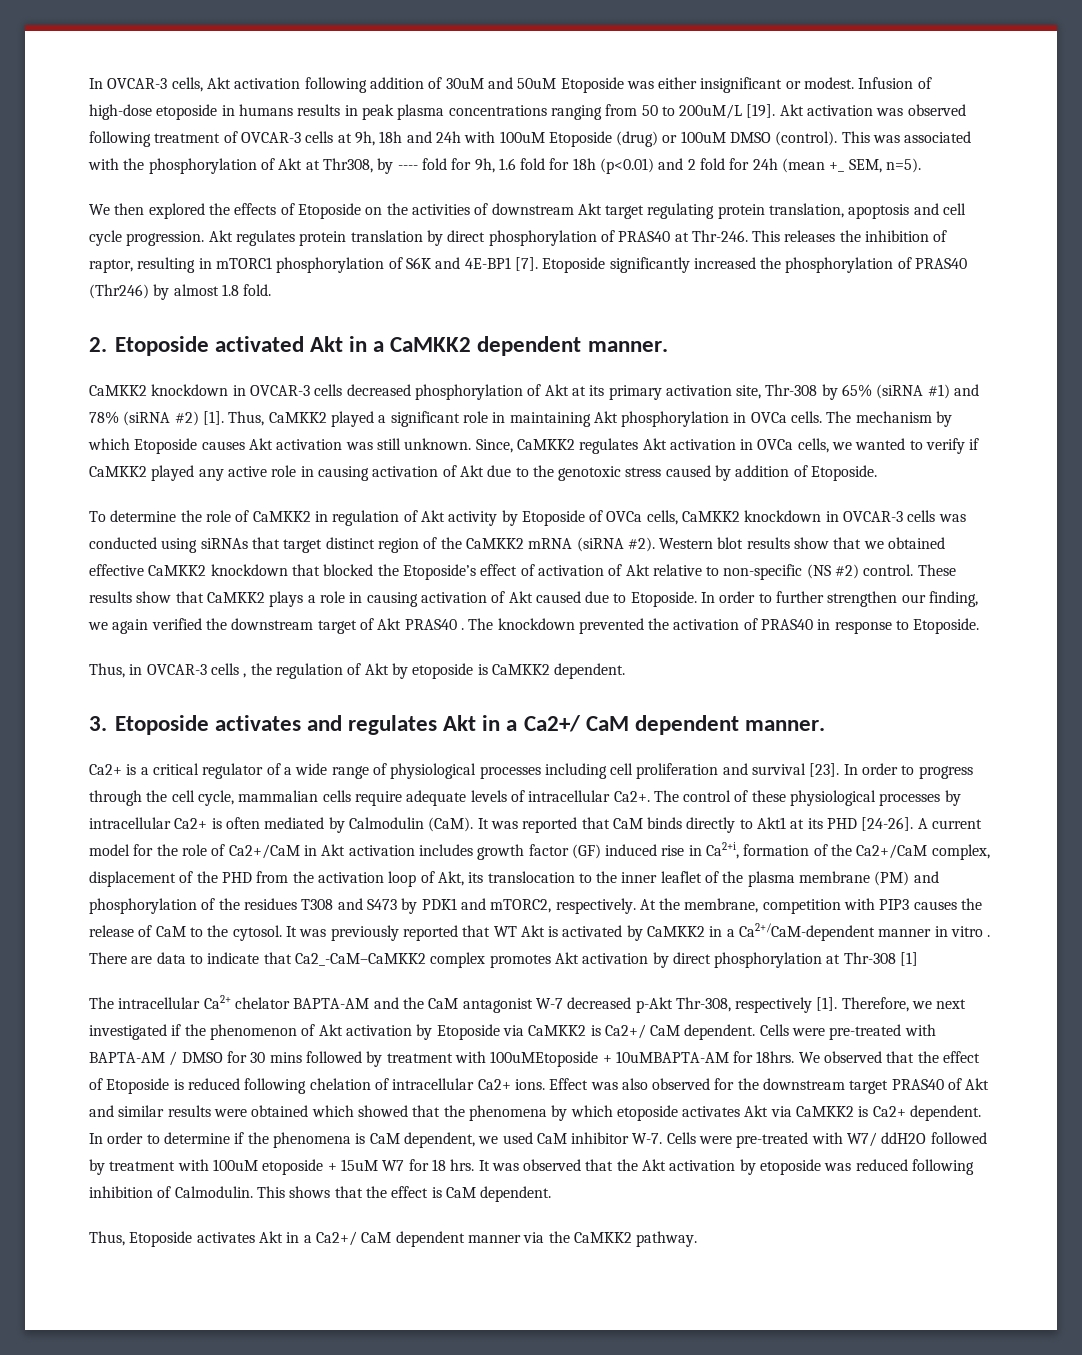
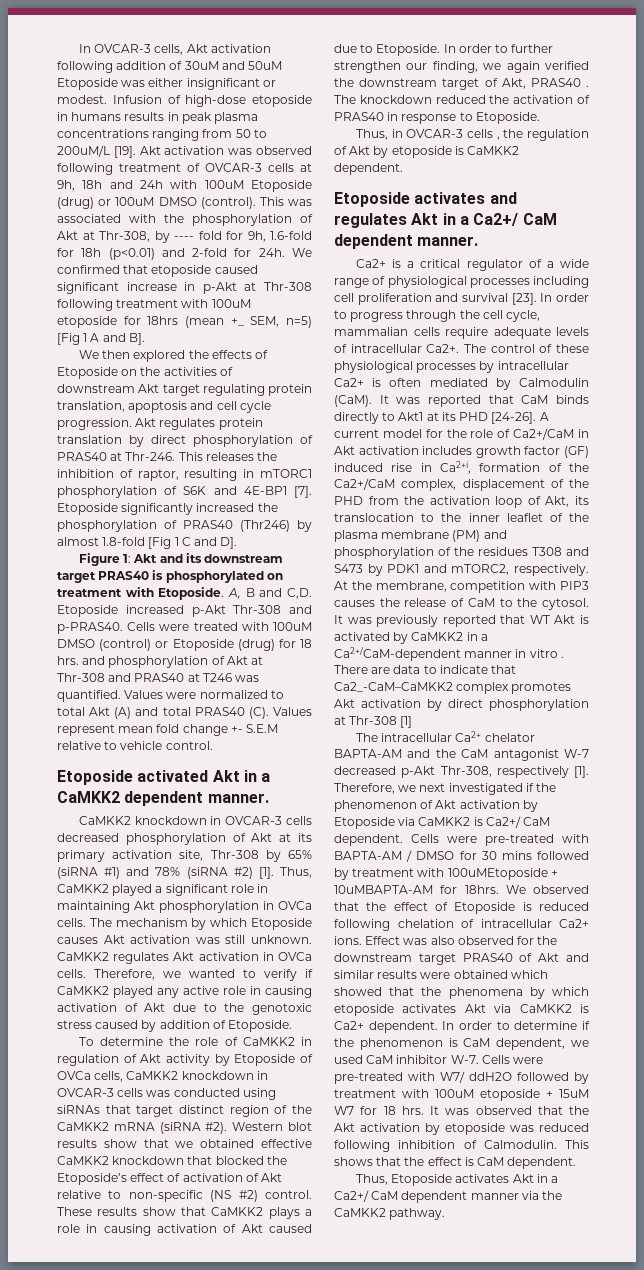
[322,158,373,173] Thr308, -> [99,231,150,242] Thr-308,
[498,158,546,170] 1.6 fold -> [270,231,312,240] 1.6-fold
[687,158,922,173] 2 fold for 24h (mean +_ SEM, n=5). -> [192,248,312,257] [57,265,258,277] [57,282,312,294] [57,299,251,311] [57,316,312,328] [57,333,145,345] 2-fold for 24h. We confirmed that etoposide caused significant increase in p-Akt at Thr-308 following treatment with 100uM etoposide for 18hrs (mean +_ SEM, n=5) [Fig 1 A and B].
[221,284,272,296] [89,337,107,352] 1.8 fold. // 2. -> [102,537,238,549] [78,553,284,566] [57,570,283,583] [57,587,312,600] [57,605,312,617] [57,622,312,634] [57,639,312,651] [57,656,264,668] [57,673,260,682] [57,690,284,702] [57,707,312,719] [57,724,279,736] [57,741,213,750] 1.8-fold [Fig 1 C and D]. // Figure 1: Akt and its downstream target PRAS40 is phosphorylated on treatment with Etoposide. A, B and C,D. Etoposide increased p-Akt Thr-308 and p-PRAS40. Cells were treated with 100uM DMSO (control) or Etoposide (drug) for 18 hrs. and phosphorylation of Akt at Thr-308 and PRAS40 at T246 was quantified. Values were normalized to total Akt (A) and total PRAS40 (C). Values represent mean fold change +- S.E.M relative to vehicle control. //
[475,439,513,453] Since, -> (312, 939) none
[797,438,829,453] cells, -> [57,969,155,980] cells. Therefore,
[377,618,402,630] Akt -> [501,78,526,89] Akt,
[578,618,644,634] prevented -> [435,95,486,104] reduced
[89,716,107,731] 3. -> (403, 169) none
[272,1132,351,1148] phenomena -> [359,1038,443,1050] phenomenon

